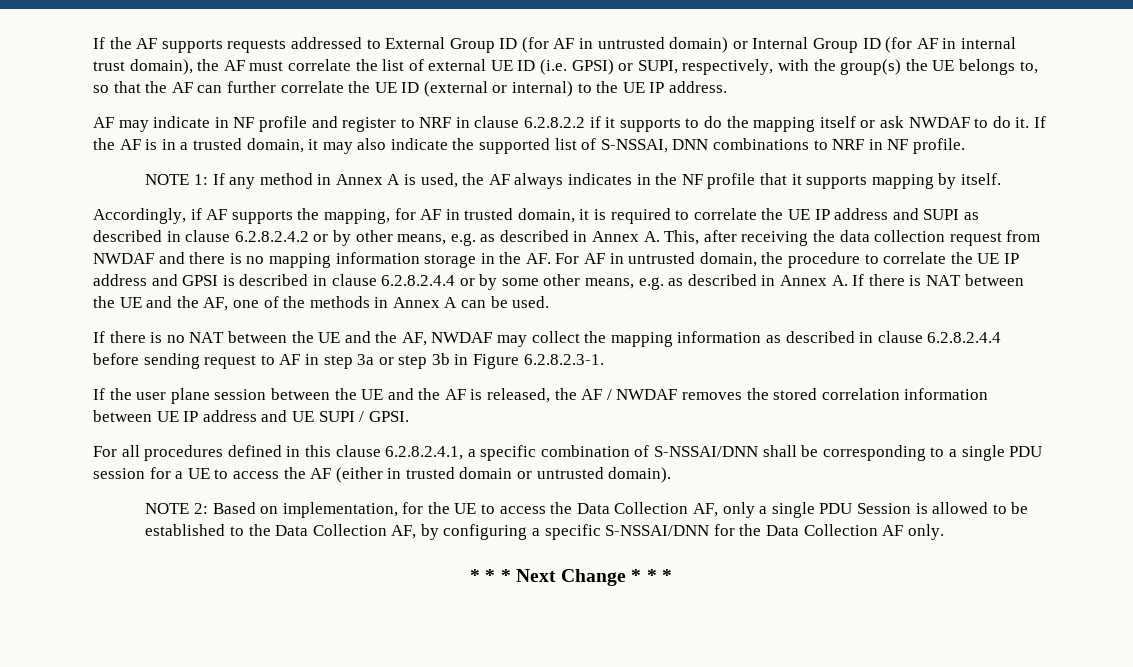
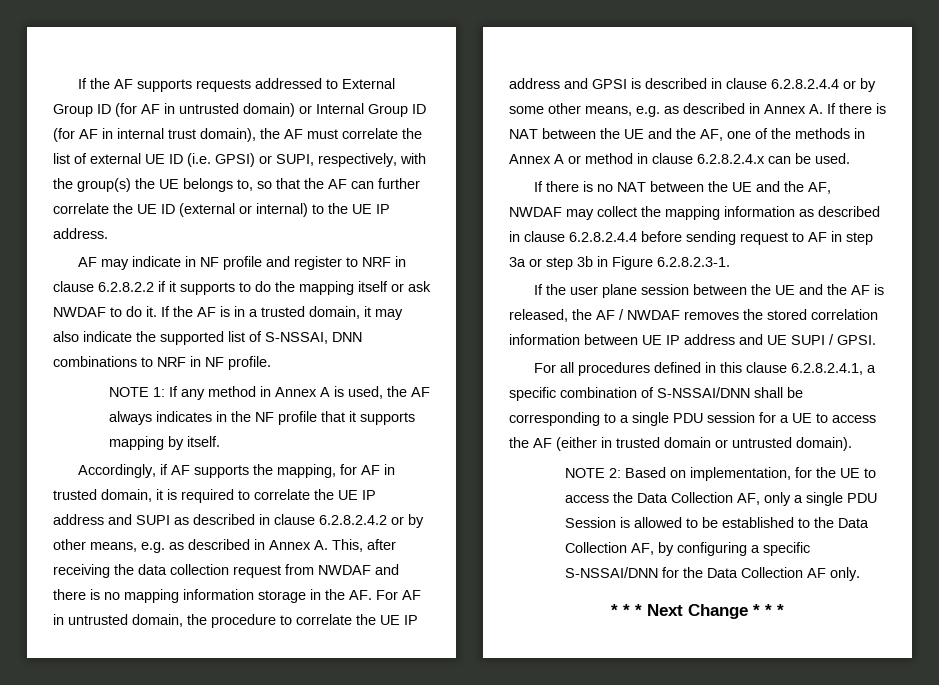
(458, 302) none -> [568,153,765,164] or method in clause 6.2.8.2.4.x

